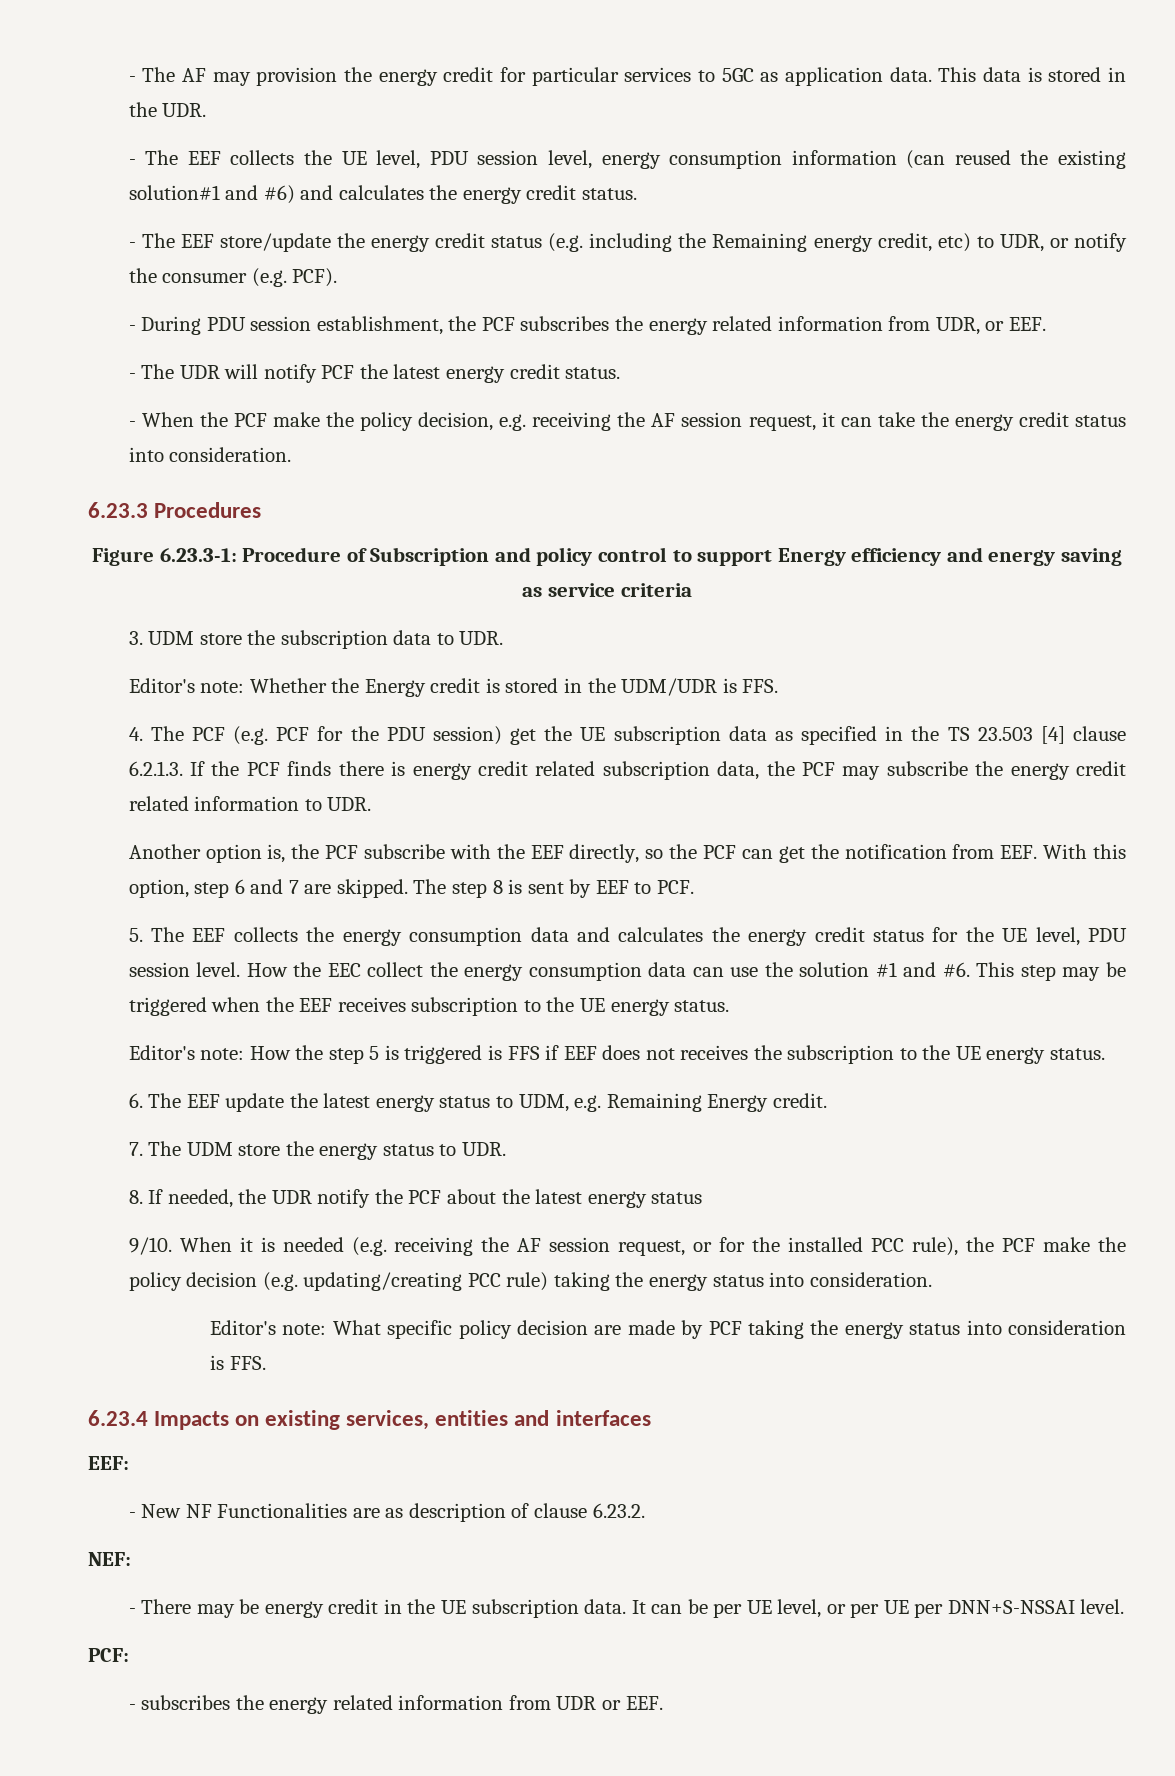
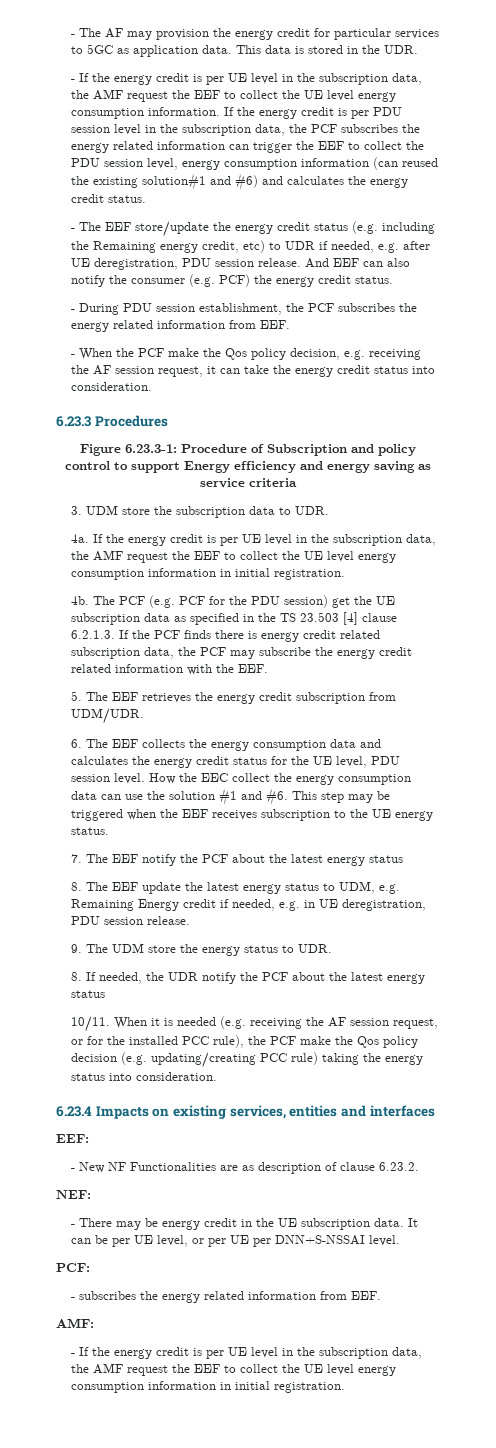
[145,150,421,169] The EEF collects the UE level, -> [79,73,423,85] [71,89,397,102] [71,107,403,119] [71,124,421,136] [71,141,425,153] If the energy credit is per UE level in the subscription data, the AMF request the EEF to collect the UE level energy consumption information. If the energy credit is per PDU session level in the subscription data, the PCF subscribes the energy related information can trigger the EEF to collect the
[999,233,1127,252] [128,268,338,287] UDR, or notify the consumer (e.g. PCF). -> [285,241,431,253] [71,258,411,270] [71,274,394,287] UDR if needed, e.g. after UE deregistration, PDU session release. And EEF can also notify the consumer (e.g. PCF) the energy credit status.
[935,317,1046,335] [128,364,621,383] UDR, or EEF. // - The UDR will notify PCF the latest energy credit status. -> [260,320,291,329] EEF.
(355, 419) none -> [225,348,248,360] Qos
[128,678,779,697] [128,727,143,741] Editor's note: Whether the Energy credit is stored in the UDM/UDR is FFS. // 4. -> [71,534,437,546] [71,550,397,563] [71,568,346,580] [71,596,90,605] 4a. If the energy credit is per UE level in the subscription data, the AMF request the EEF to collect the UE level energy consumption information in initial registration. // 4b.
[304,797,372,811] [128,844,1126,863] [128,879,694,898] [128,928,143,942] to UDR. // Another option is, the PCF subscribe with the EEF directly, so the PCF can get the notification from EEF. With this option, step 6 and 7 are skipped. The step 8 is sent by EEF to PCF. // 5. -> [187,664,269,675] [71,691,397,704] [71,708,145,724] [71,739,83,748] with the EEF. // 5. The EEF retrieves the energy credit subscription from UDM/UDR. // 6.
[128,1045,1105,1064] [128,1093,143,1108] Editor's note: How the step 5 is triggered is FFS if EEF does not receives the subscription to the UE energy status. // 6. -> [71,854,404,866] [71,882,83,891] 7. The EEF notify the PCF about the latest energy status // 8.
[772,1093,827,1108] [128,1142,143,1156] credit. // 7. -> [183,899,427,911] [71,916,191,925] [71,944,83,953] credit if needed, e.g. in UE deregistration, PDU session release. // 9.
[128,1237,172,1255] 9/10. -> [71,1016,111,1032] 10/11.
(1127, 1244) none -> [357,1036,380,1048] Qos
[210,1320,1126,1339] [210,1355,266,1370] // Editor's note: What specific policy decision are made by PCF taking the energy status into consideration is FFS. -> (218, 1076) none
[556,1696,663,1710] UDR or EEF. -> [351,1291,382,1300] [56,1318,94,1328] [71,1347,423,1359] [71,1363,397,1376] [71,1381,346,1393] EEF. // AMF: // - If the energy credit is per UE level in the subscription data, the AMF request the EEF to collect the UE level energy consumption information in initial registration.

